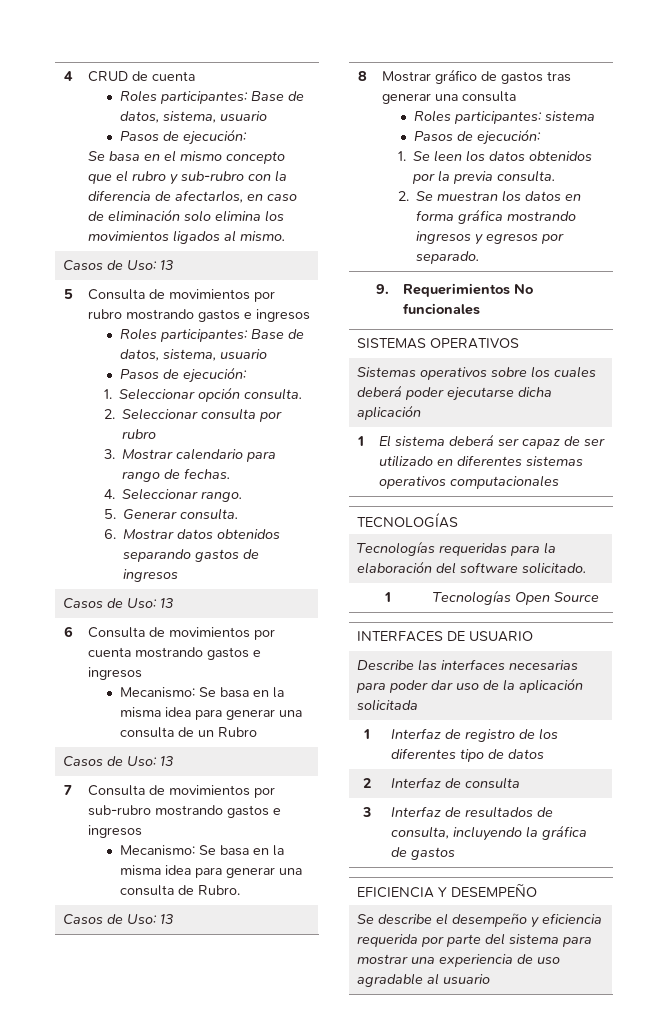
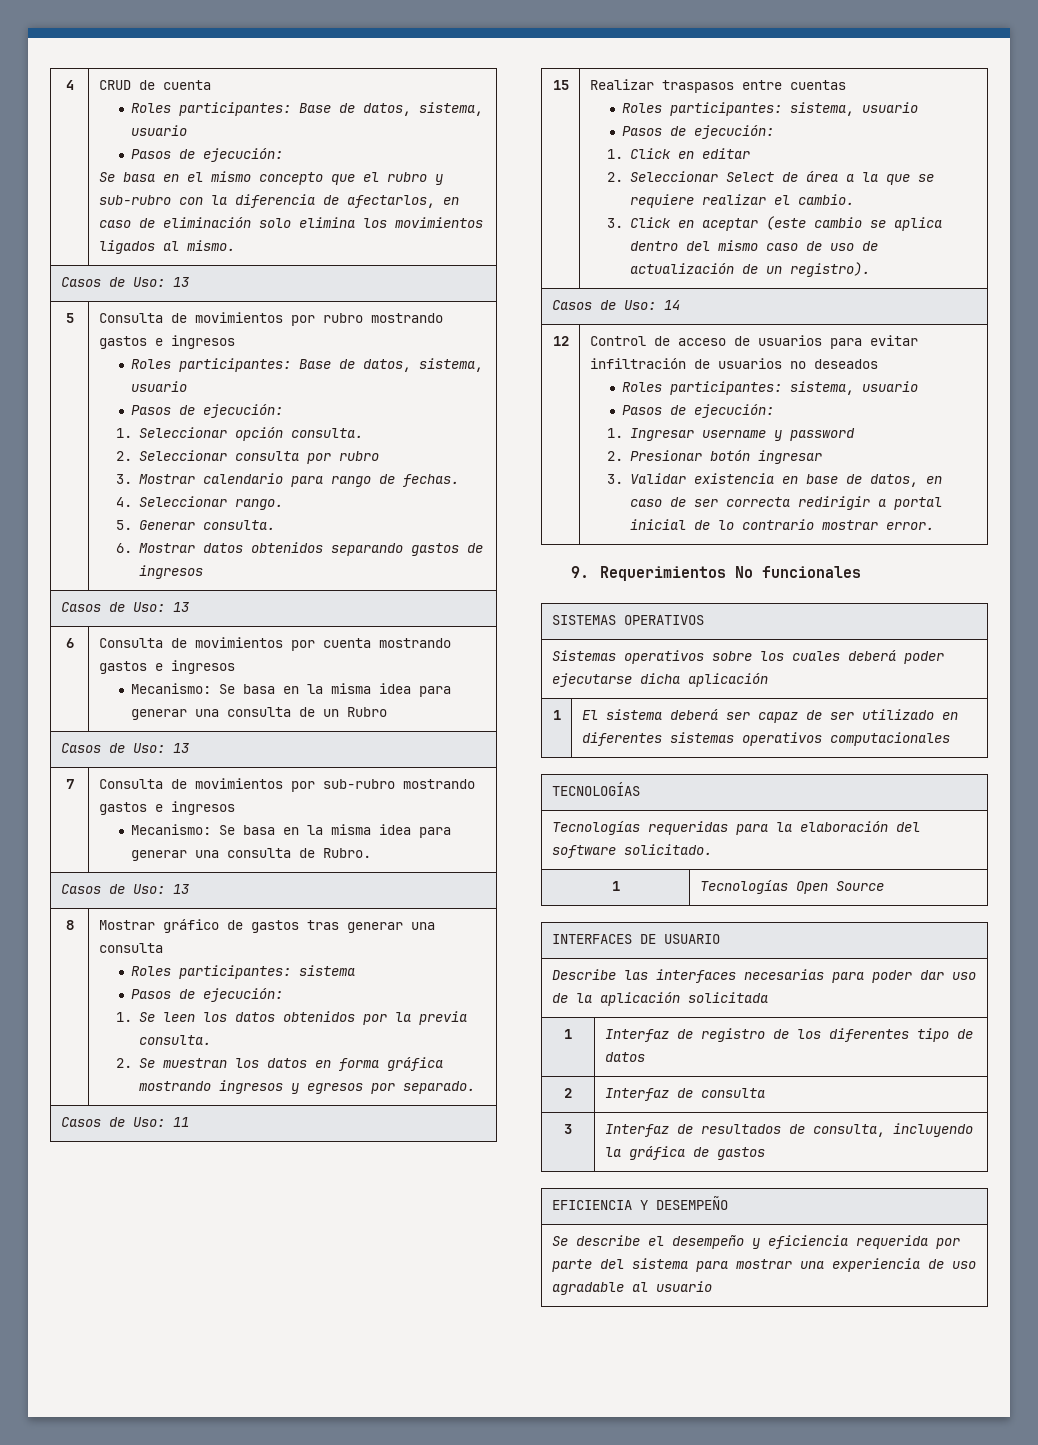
(480, 257) none -> [60,1117,189,1127] [552,80,569,90] [589,79,846,93] [622,102,919,116] [622,125,775,139] [607,148,751,159] [607,171,935,185] [630,194,855,208] [607,216,943,231] [630,240,879,251] [630,262,871,277] [551,300,680,310] [552,336,569,346] [589,335,918,349] [589,358,878,369] [622,381,919,395] [622,404,775,418] [607,428,856,441] [607,450,823,464] [607,473,943,487] [630,496,943,510] [630,519,935,530] // Casos de Uso: 11 // 15 | Realizar traspasos entre cuentas // Roles participantes: sistema, usuario // Pasos de ejecución: // 1. Click en editar // 2. Seleccionar Select de área a la que se requiere realizar el cambio. // 3. Click en aceptar (este cambio se aplica dentro del mismo caso de uso de actualización de un registro). // Casos de Uso: 14 // 12 | Control de acceso de usuarios para evitar infiltración de usuarios no deseados // Roles participantes: sistema, usuario // Pasos de ejecución: // 1. Ingresar username y password // 2. Presionar botón ingresar // 3. Validar existencia en base de datos, en caso de ser correcta redirigir a portal inicial de lo contrario mostrar error.

